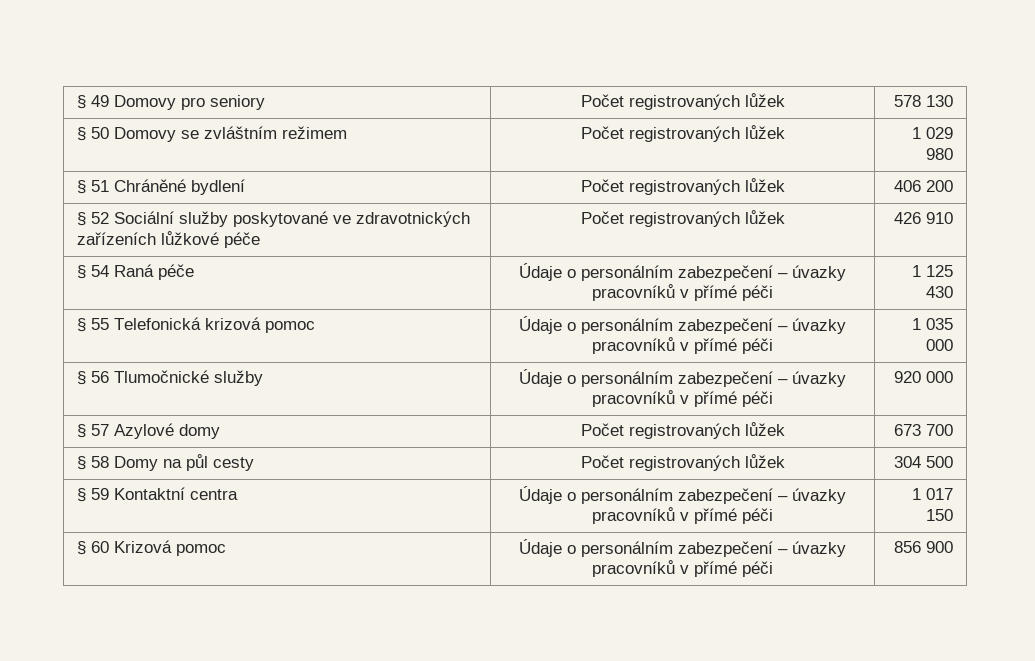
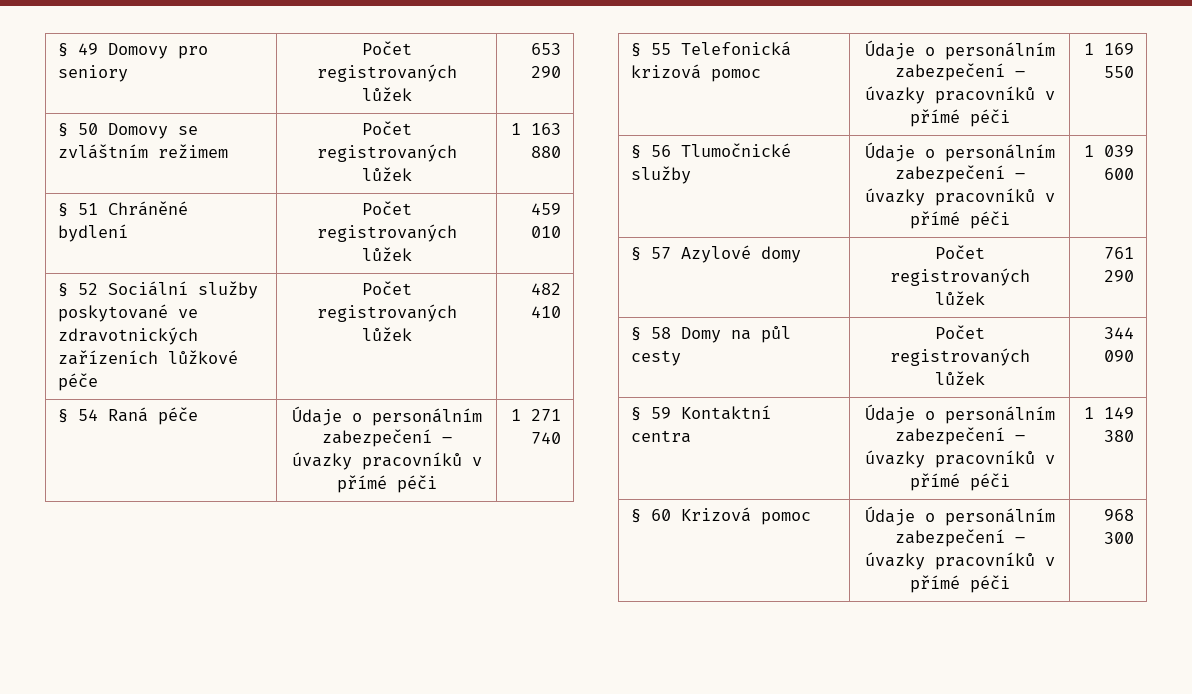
[893,95,953,107] 578 130 -> [531,43,562,55] [531,66,562,78] 653 290
[925,127,953,139] [925,148,953,160] 029 980 -> [531,123,562,135] [531,146,562,158] 163 880
[893,180,953,192] 406 200 -> [531,203,562,215] [531,226,562,238] 459 010
[893,212,953,224] 426 910 -> [531,283,562,295] [531,306,562,318] 482 410
[925,265,953,277] [925,286,953,298] 125 430 -> [531,409,562,421] [531,432,562,444] 271 740
[925,318,953,330] [925,339,953,351] 035 000 -> [1104,43,1135,55] [1104,66,1135,78] 169 550
[893,371,953,383] 920 000 -> [1084,145,1135,157] [1104,168,1135,180] 1 039 600
[893,424,953,436] 673 700 -> [1104,247,1135,259] [1104,270,1135,282] 761 290
[893,456,953,468] 304 500 -> [1104,327,1135,339] [1104,350,1135,362] 344 090
[925,488,953,500] [925,509,953,521] 017 150 -> [1104,407,1135,419] [1104,430,1135,442] 149 380
[893,541,953,553] 856 900 -> [1104,509,1135,521] [1104,532,1135,544] 968 300

